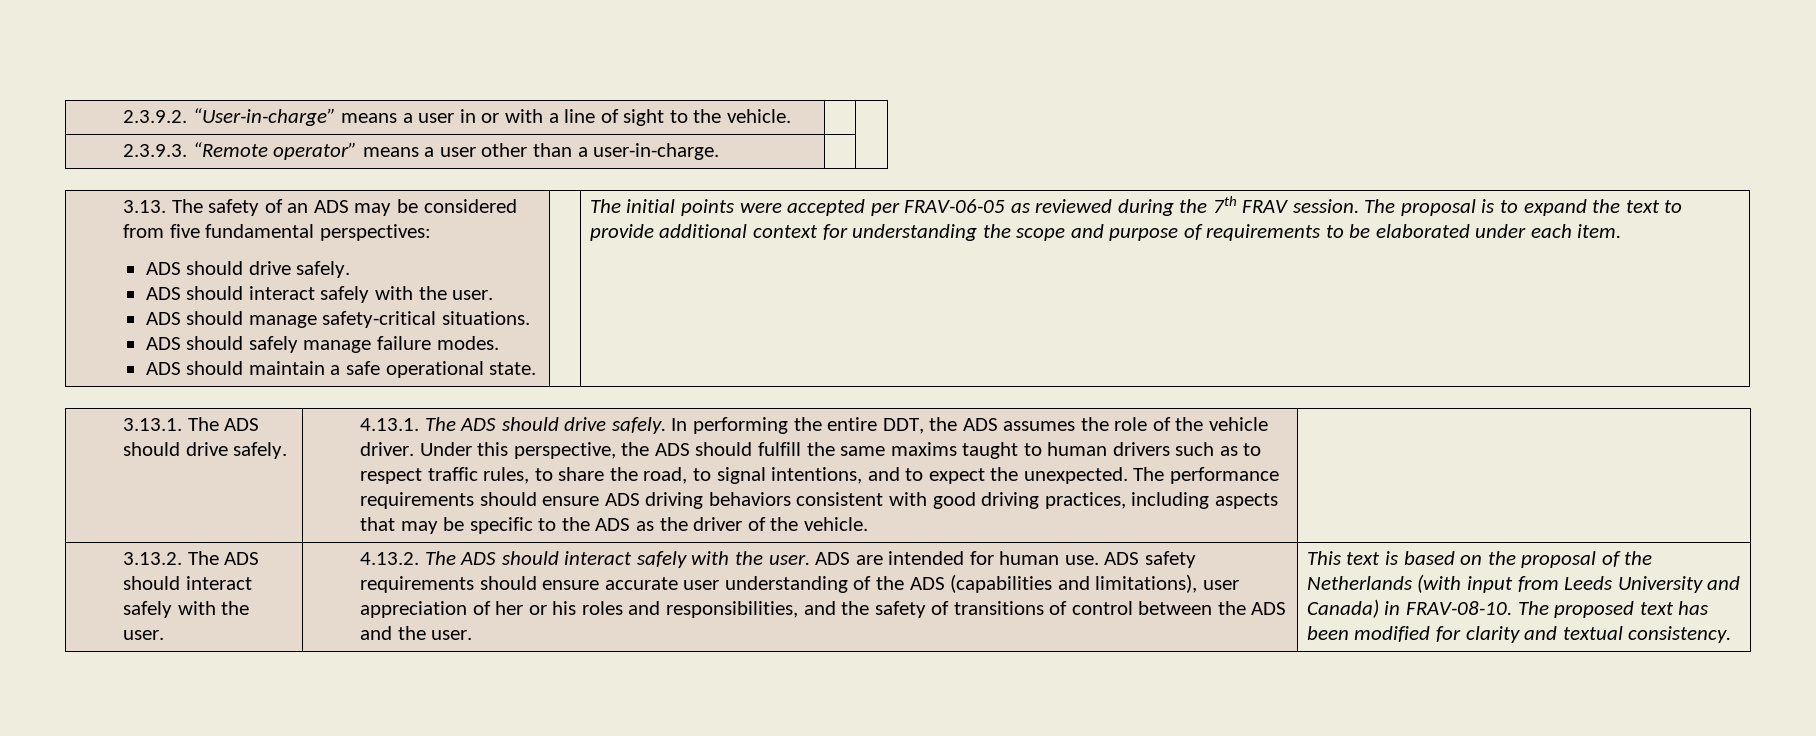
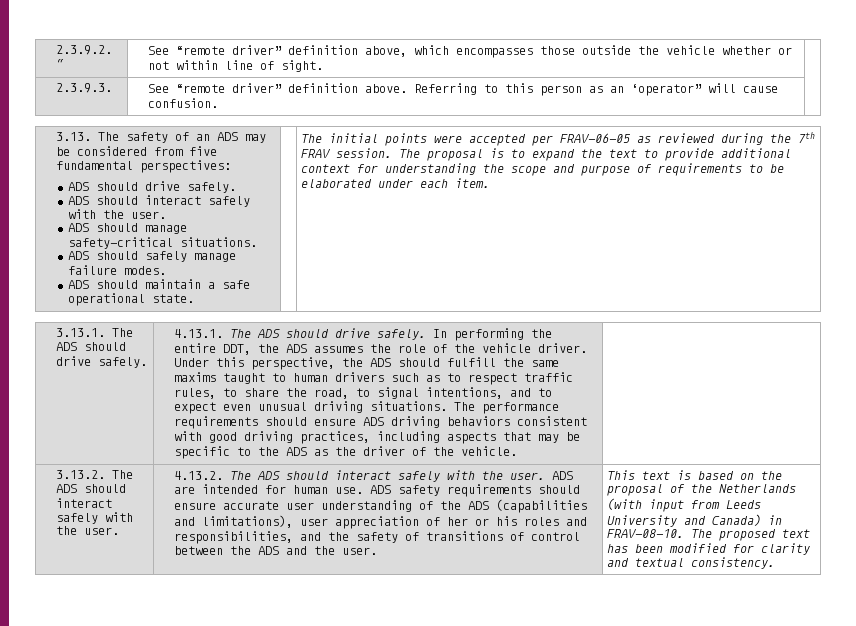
[192,108,791,126] [123,142,720,160] “User-in-charge” means a user in or with a line of sight to the vehicle. | | // 2.3.9.3. “Remote operator” means a user other than a user-in-charge. | -> [56,59,65,68] [148,45,793,58] [148,60,324,72] [56,83,113,93] [148,83,779,96] [148,98,219,108] “ | See “remote driver” definition above, which encompasses those outside the vehicle whether or not within line of sight. | // 2.3.9.3. | See “remote driver” definition above. Referring to this person as an ‘operator” will cause confusion.
[990,467,1128,484] the unexpected. -> [223,401,448,413] even unusual driving situations.

